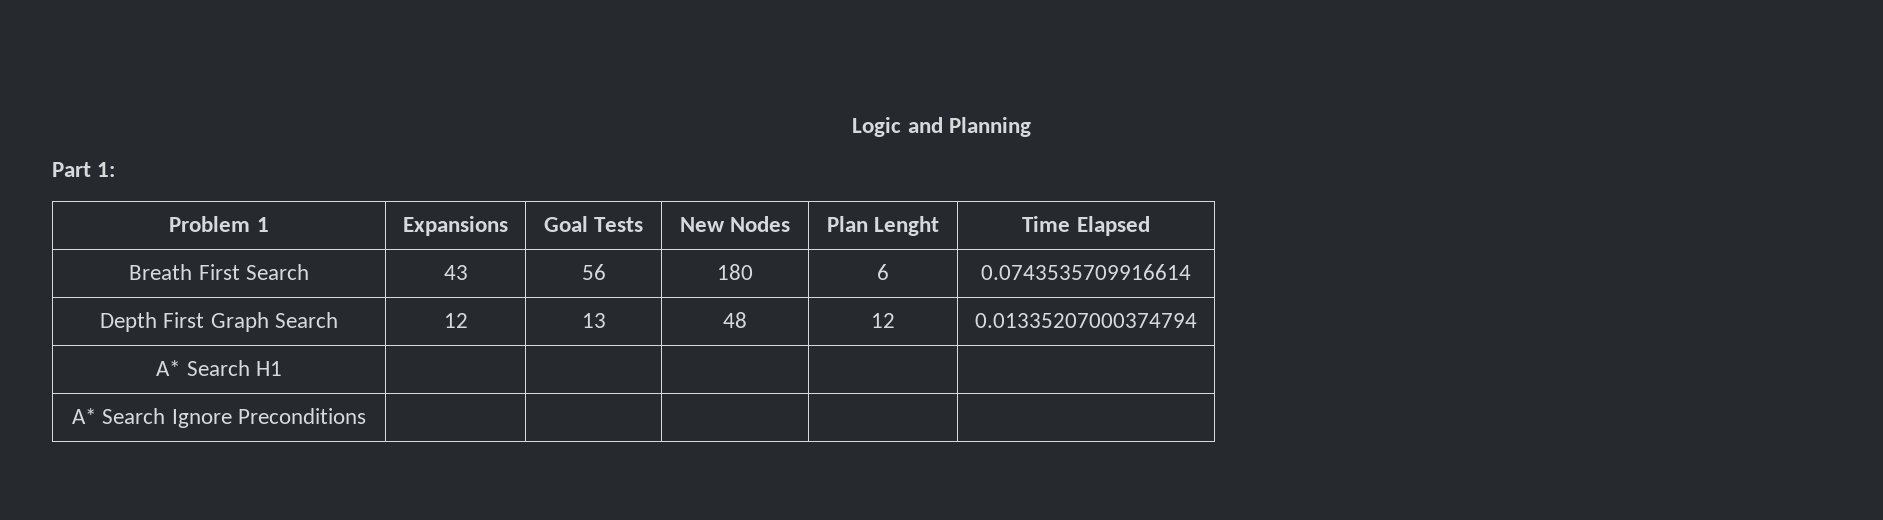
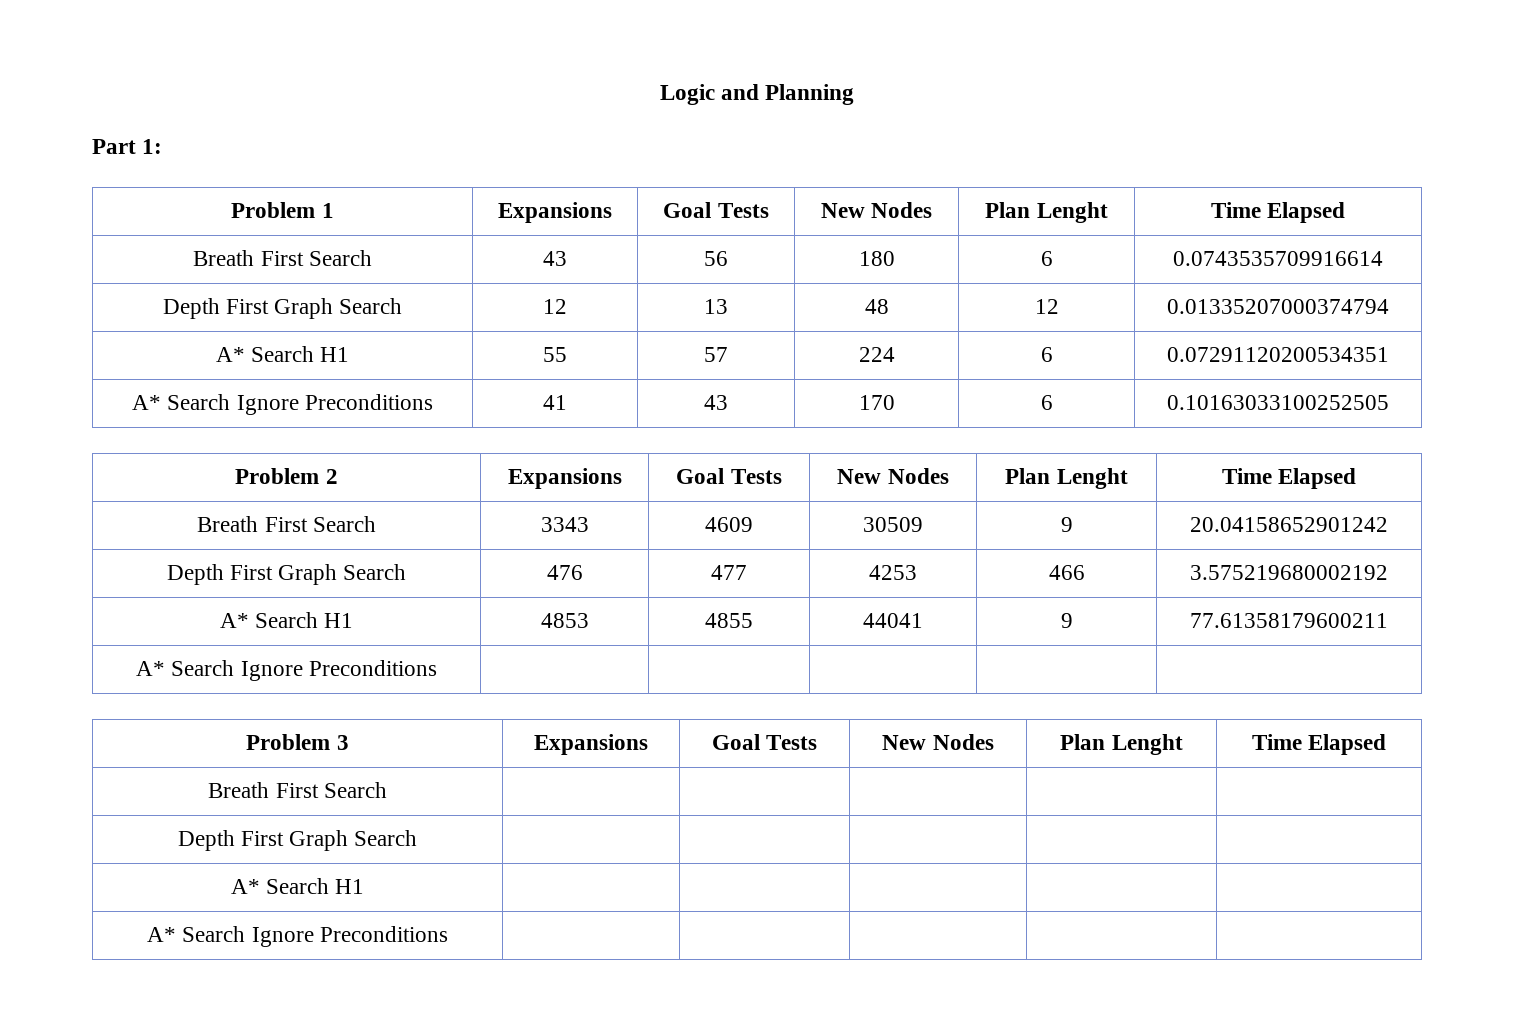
(1197, 320) none -> [215,346,350,362] [543,347,567,362] [704,347,728,362] [858,347,895,362] [1040,347,1053,362] [1167,347,1389,362] [132,394,433,415] [543,395,567,410] [704,395,728,410] [858,395,895,410] [1040,395,1053,410] [1167,395,1389,410] [235,468,338,484] [507,468,622,489] [676,468,782,484] [837,468,949,484] [1005,468,1128,489] [1221,468,1357,489] [197,516,376,532] [540,517,589,532] [705,517,753,532] [863,517,923,532] [1060,517,1073,532] [1190,517,1388,532] [166,564,407,585] [546,565,583,580] [711,565,747,580] [869,565,917,580] [1048,565,1085,580] [1190,565,1388,580] [219,612,354,628] [540,613,589,628] [705,613,753,628] [863,613,923,628] [1060,613,1073,628] [1190,613,1388,628] [136,660,437,681] [246,734,349,750] [534,734,648,755] [711,734,818,750] [882,734,994,750] [1060,734,1183,755] [1251,734,1387,755] [208,782,387,798] [177,830,418,851] // A* Search H1 | 55 | 57 | 224 | 6 | 0.07291120200534351 // A* Search Ignore Preconditions | 41 | 43 | 170 | 6 | 0.10163033100252505 // Problem 2 | Expansions | Goal Tests | New Nodes | Plan Lenght | Time Elapsed // Breath First Search | 3343 | 4609 | 30509 | 9 | 20.04158652901242 // Depth First Graph Search | 476 | 477 | 4253 | 466 | 3.575219680002192 // A* Search H1 | 4853 | 4855 | 44041 | 9 | 77.61358179600211 // A* Search Ignore Preconditions | | | | | // Problem 3 | Expansions | Goal Tests | New Nodes | Plan Lenght | Time Elapsed // Breath First Search | | | | | // Depth First Graph Search | | | | |

